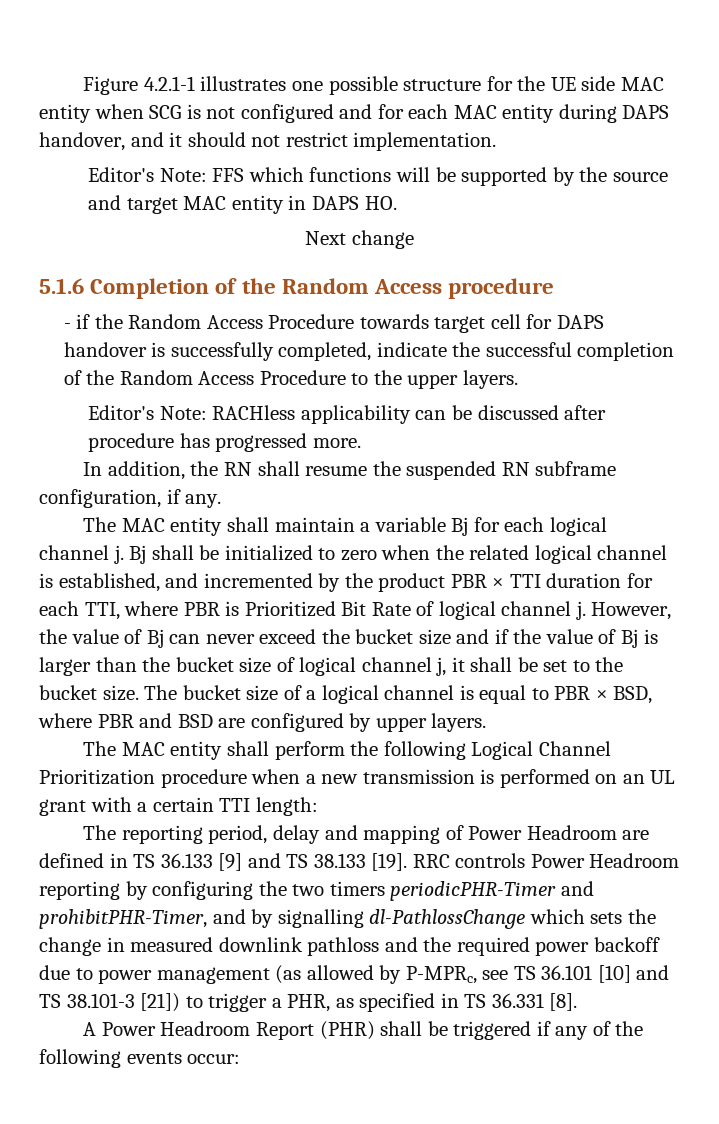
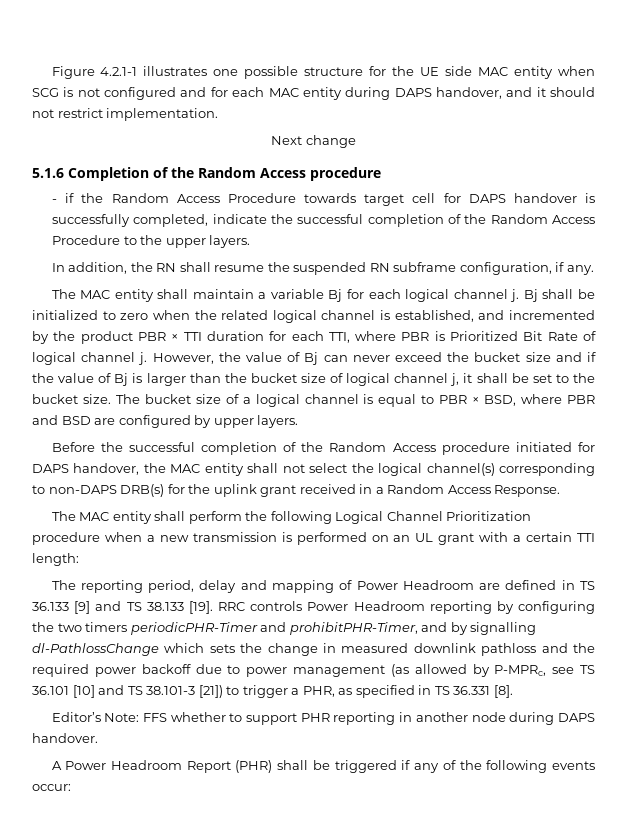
[88,167,668,186] [88,195,397,214] // Editor's Note: FFS which functions will be supported by the source and target MAC entity in DAPS HO. -> (219, 114) none
[88,405,607,424] [88,433,361,452] // Editor's Note: RACHless applicability can be discussed after procedure has progressed more. -> (251, 241) none
(487, 722) none -> [51,442,595,455] [32,463,595,476] [32,484,561,497] // Before the successful completion of the Random Access procedure initiated for DAPS handover, the MAC entity shall not select the logical channel(s) corresponding to non-DAPS DRB(s) for the uplink grant received in a Random Access Response.
(578, 1002) none -> [51,712,595,725] [32,733,98,743] // Editor’s Note: FFS whether to support PHR reporting in another node during DAPS handover.

